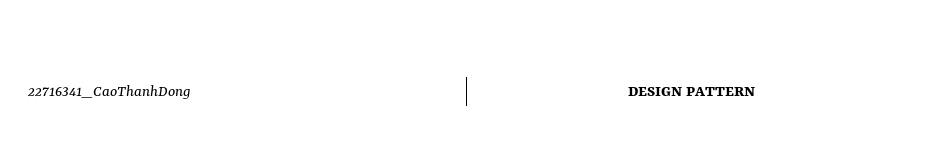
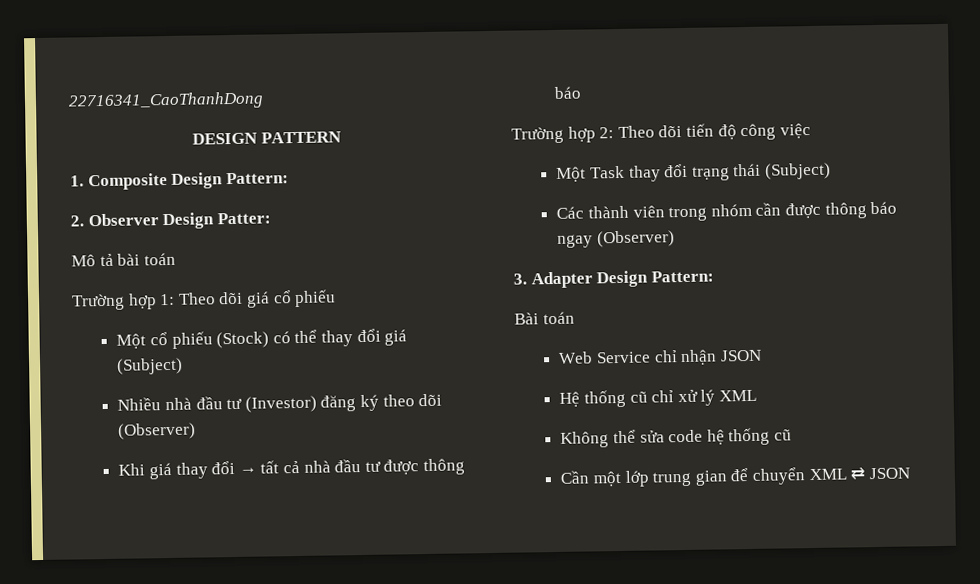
(756, 91) none -> [70,172,289,191] [70,212,271,230] [71,252,176,267] [71,289,337,311] [116,328,408,349] [116,357,184,375] [117,393,443,413] [118,422,197,440] [118,458,465,480] [554,86,583,99] [511,123,811,144] [556,162,832,182] [556,201,898,222] [557,230,676,248] [513,270,714,289] [514,311,575,325] [558,349,762,366] [559,389,758,408] [560,427,793,448] [560,467,910,487] // 1. Composite Design Pattern: // 2. Observer Design Patter: // Mô tả bài toán // Trường hợp 1: Theo dõi giá cổ phiếu // Một cổ phiếu (Stock) có thể thay đổi giá (Subject) // Nhiều nhà đầu tư (Investor) đăng ký theo dõi (Observer) // Khi giá thay đổi → tất cả nhà đầu tư được thông báo // Trường hợp 2: Theo dõi tiến độ công việc // Một Task thay đổi trạng thái (Subject) // Các thành viên trong nhóm cần được thông báo ngay (Observer) // 3. Adapter Design Pattern: // Bài toán // Web Service chỉ nhận JSON // Hệ thống cũ chỉ xử lý XML // Không thể sửa code hệ thống cũ // Cần một lớp trung gian để chuyển XML ⇄ JSON

